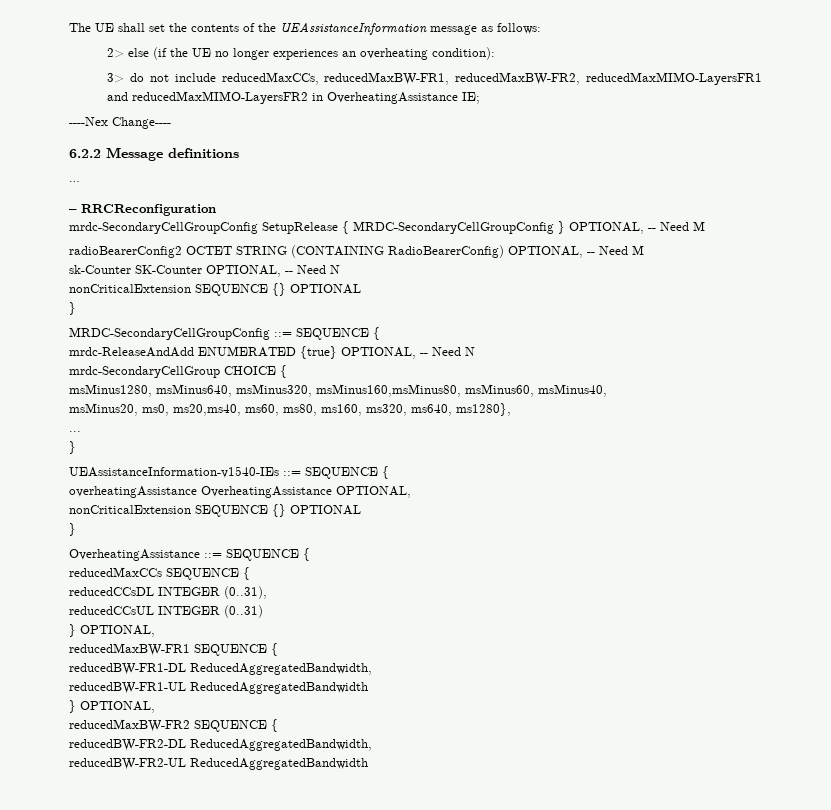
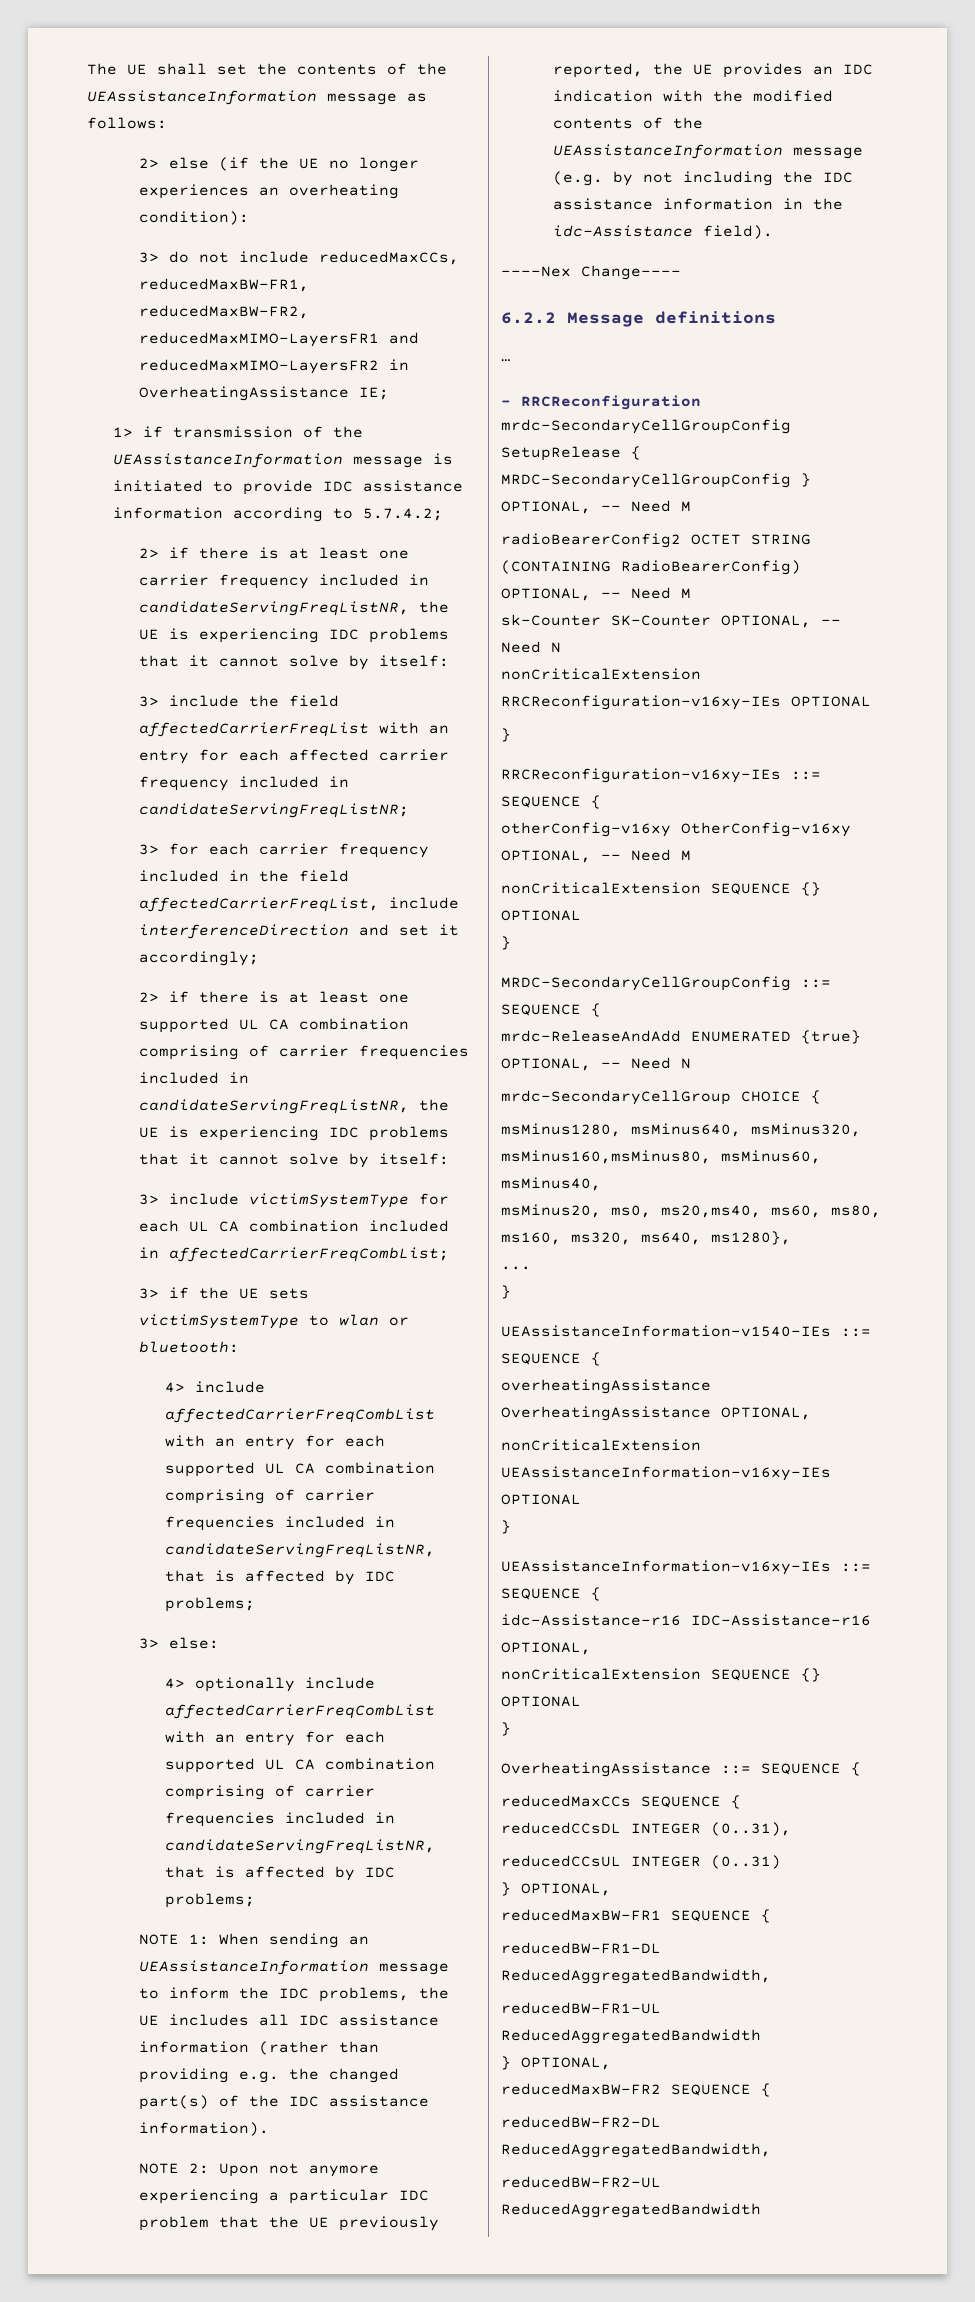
(481, 98) none -> [112,426,363,438] [112,453,453,468] [112,480,463,495] [112,507,443,522] [138,547,409,559] [138,574,429,589] [138,601,449,616] [138,628,449,643] [138,655,449,670] [138,695,339,707] [138,722,449,737] [138,749,449,764] [138,776,349,791] [138,803,409,818] [138,843,429,858] [138,870,349,882] [138,897,459,912] [138,924,459,939] [138,951,259,966] [138,991,409,1003] [138,1018,409,1033] [138,1045,469,1060] [138,1072,249,1084] [138,1099,449,1114] [138,1126,449,1141] [138,1153,449,1168] [138,1193,449,1208] [138,1220,449,1232] [138,1247,449,1262] [138,1287,309,1299] [138,1314,409,1329] [138,1341,239,1353] [164,1381,265,1393] [164,1408,435,1423] [164,1435,385,1450] [164,1462,435,1477] [164,1489,375,1504] [164,1516,395,1531] [164,1543,435,1558] [164,1570,395,1585] [164,1597,255,1612] [138,1637,219,1649] [164,1677,375,1692] [164,1704,435,1719] [164,1731,385,1746] [164,1758,435,1773] [164,1785,375,1800] [164,1812,395,1827] [164,1839,435,1854] [164,1866,395,1881] [164,1893,255,1908] [138,1933,369,1948] [138,1960,449,1975] [138,1987,449,2002] [138,2014,439,2026] [138,2041,379,2055] [138,2068,399,2083] [138,2095,429,2110] [138,2122,269,2136] [138,2163,379,2177] [138,2189,429,2204] [138,2216,439,2231] [552,63,873,78] [552,90,833,102] [552,117,703,129] [552,144,863,159] [552,171,853,186] [552,198,843,210] [552,225,773,239] // 1> if transmission of the UEAssistanceInformation message is initiated to provide IDC assistance information according to 5.7.4.2; // 2> if there is at least one carrier frequency included in candidateServingFreqListNR, the UE is experiencing IDC problems that it cannot solve by itself: // 3> include the field affectedCarrierFreqList with an entry for each affected carrier frequency included in candidateServingFreqListNR; // 3> for each carrier frequency included in the field affectedCarrierFreqList, include interferenceDirection and set it accordingly; // 2> if there is at least one supported UL CA combination comprising of carrier frequencies included in candidateServingFreqListNR, the UE is experiencing IDC problems that it cannot solve by itself: // 3> include victimSystemType for each UL CA combination included in affectedCarrierFreqCombList; // 3> if the UE sets victimSystemType to wlan or bluetooth: // 4> include affectedCarrierFreqCombList with an entry for each supported UL CA combination comprising of carrier frequencies included in candidateServingFreqListNR, that is affected by IDC problems; // 3> else: // 4> optionally include affectedCarrierFreqCombList with an entry for each supported UL CA combination comprising of carrier frequencies included in candidateServingFreqListNR, that is affected by IDC problems; // NOTE 1: When sending an UEAssistanceInformation message to inform the IDC problems, the UE includes all IDC assistance information (rather than providing e.g. the changed part(s) of the IDC assistance information). // NOTE 2: Upon not anymore experiencing a particular IDC problem that the UE previously reported, the UE provides an IDC indication with the modified contents of the UEAssistanceInformation message (e.g. by not including the IDC assistance information in the idc-Assistance field).
(340, 269) none -> [501,668,701,680] [501,695,871,710] [501,728,511,742] [501,768,821,783] [501,795,601,809] [501,822,851,837] [501,849,691,863] // nonCriticalExtension RRCReconfiguration-v16xy-IEs OPTIONAL // } // RRCReconfiguration-v16xy-IEs ::= SEQUENCE { // otherConfig-v16xy OtherConfig-v16xy OPTIONAL, -- Need M
(411, 492) none -> [501,1439,701,1451] [501,1466,831,1481] [501,1494,581,1505] [501,1520,511,1534] [501,1560,871,1575] [501,1587,601,1601] [501,1614,871,1626] [501,1642,591,1655] // nonCriticalExtension UEAssistanceInformation-v16xy-IEs OPTIONAL // } // UEAssistanceInformation-v16xy-IEs ::= SEQUENCE { // idc-Assistance-r16 IDC-Assistance-r16 OPTIONAL,

